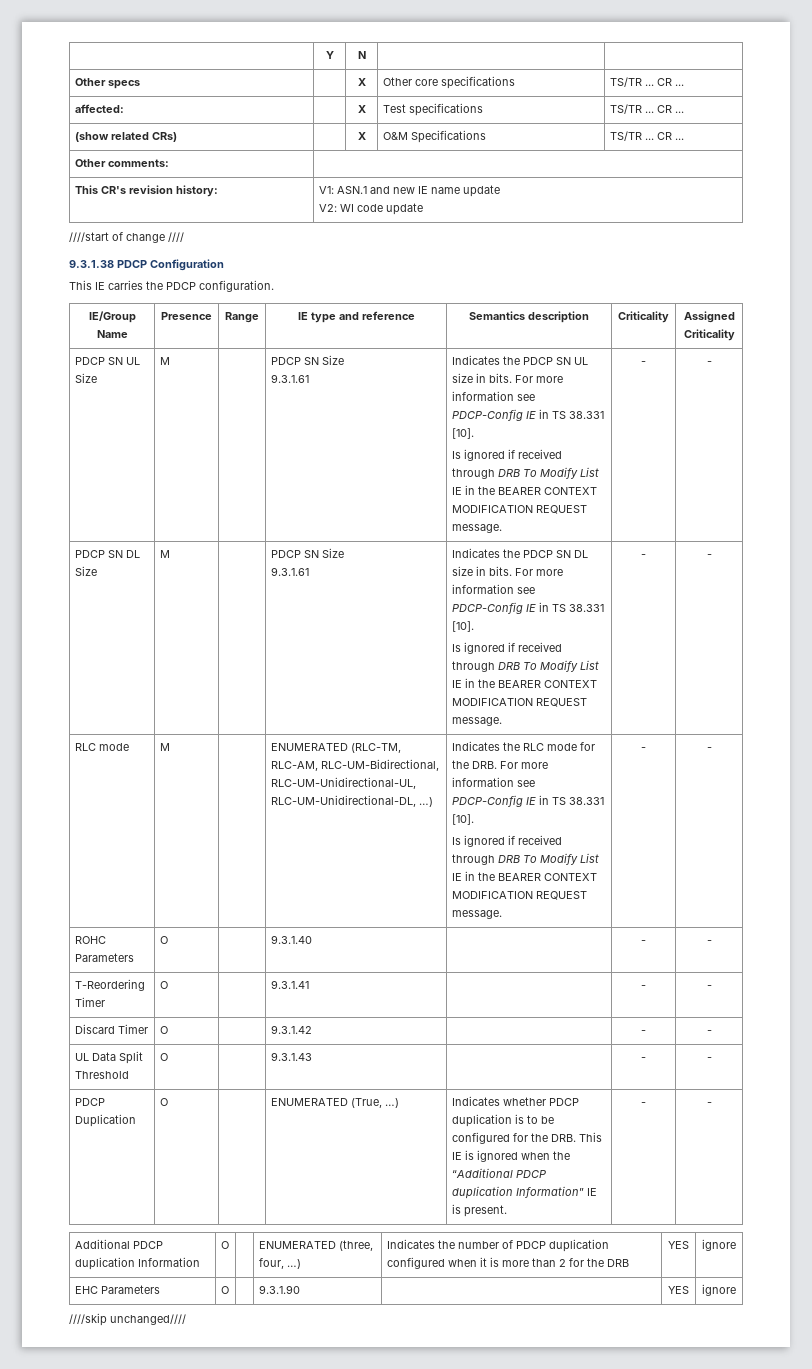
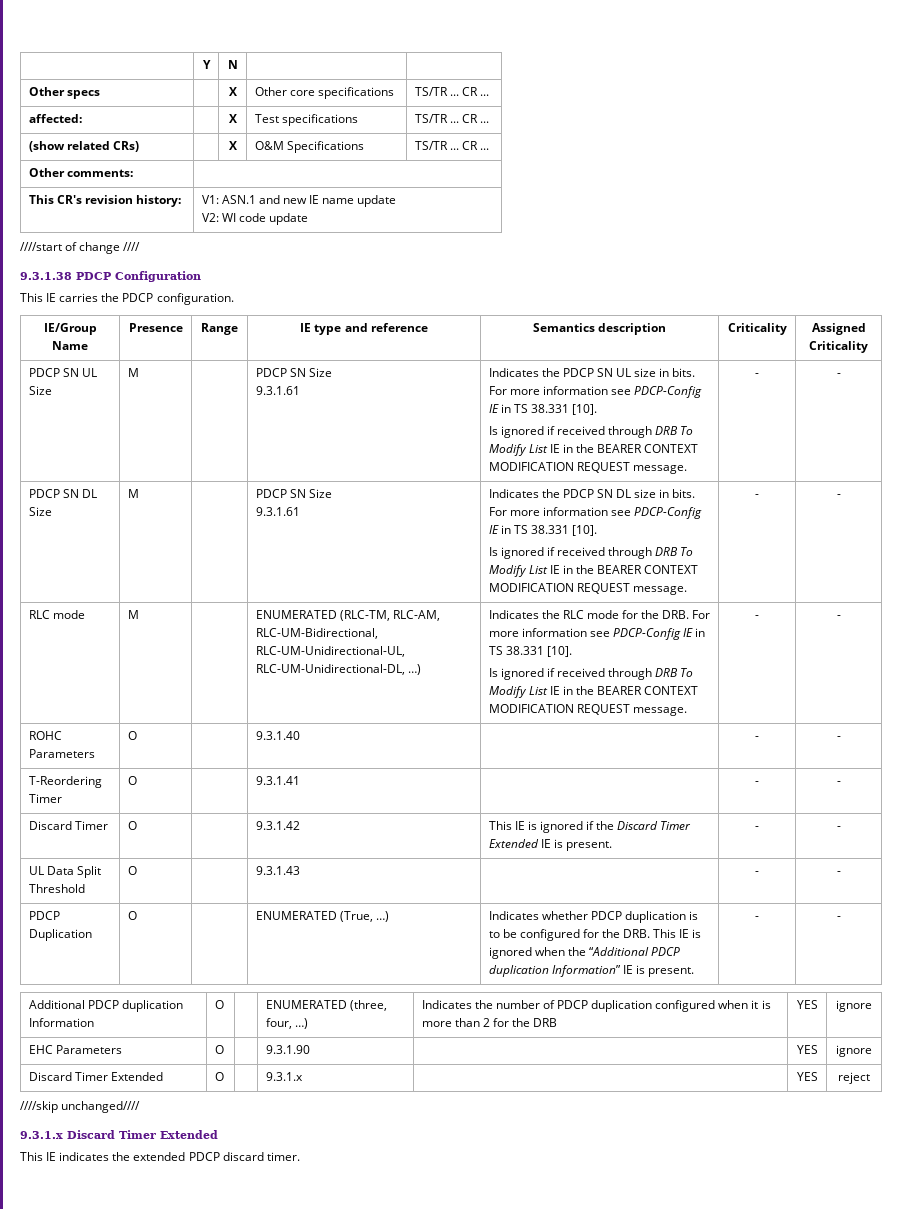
(312, 1029) none -> [488,821,692,833] [488,839,612,851] This IE is ignored if the Discard Timer Extended IE is present.
[69,1313,186,1326] // ////skip unchanged//// -> [28,1072,163,1081] [214,1072,224,1081] [265,1072,303,1081] [796,1072,818,1081] [838,1072,870,1084] [20,1101,141,1113] [20,1130,218,1139] [20,1152,300,1161] // Discard Timer Extended | O | | 9.3.1.x | | YES | reject // ////skip unchanged//// // 9.3.1.x Discard Timer Extended // This IE indicates the extended PDCP discard timer.

